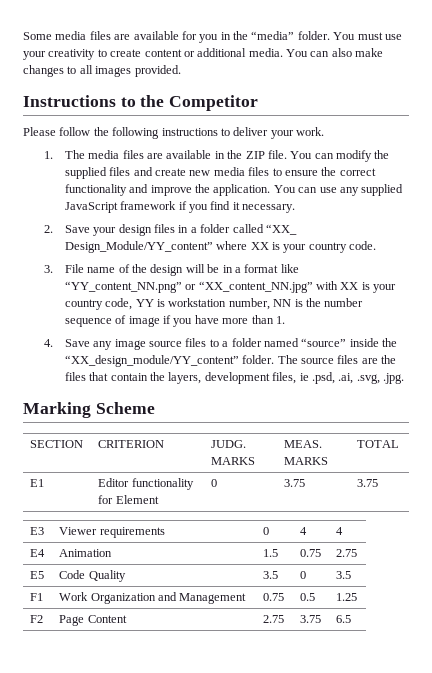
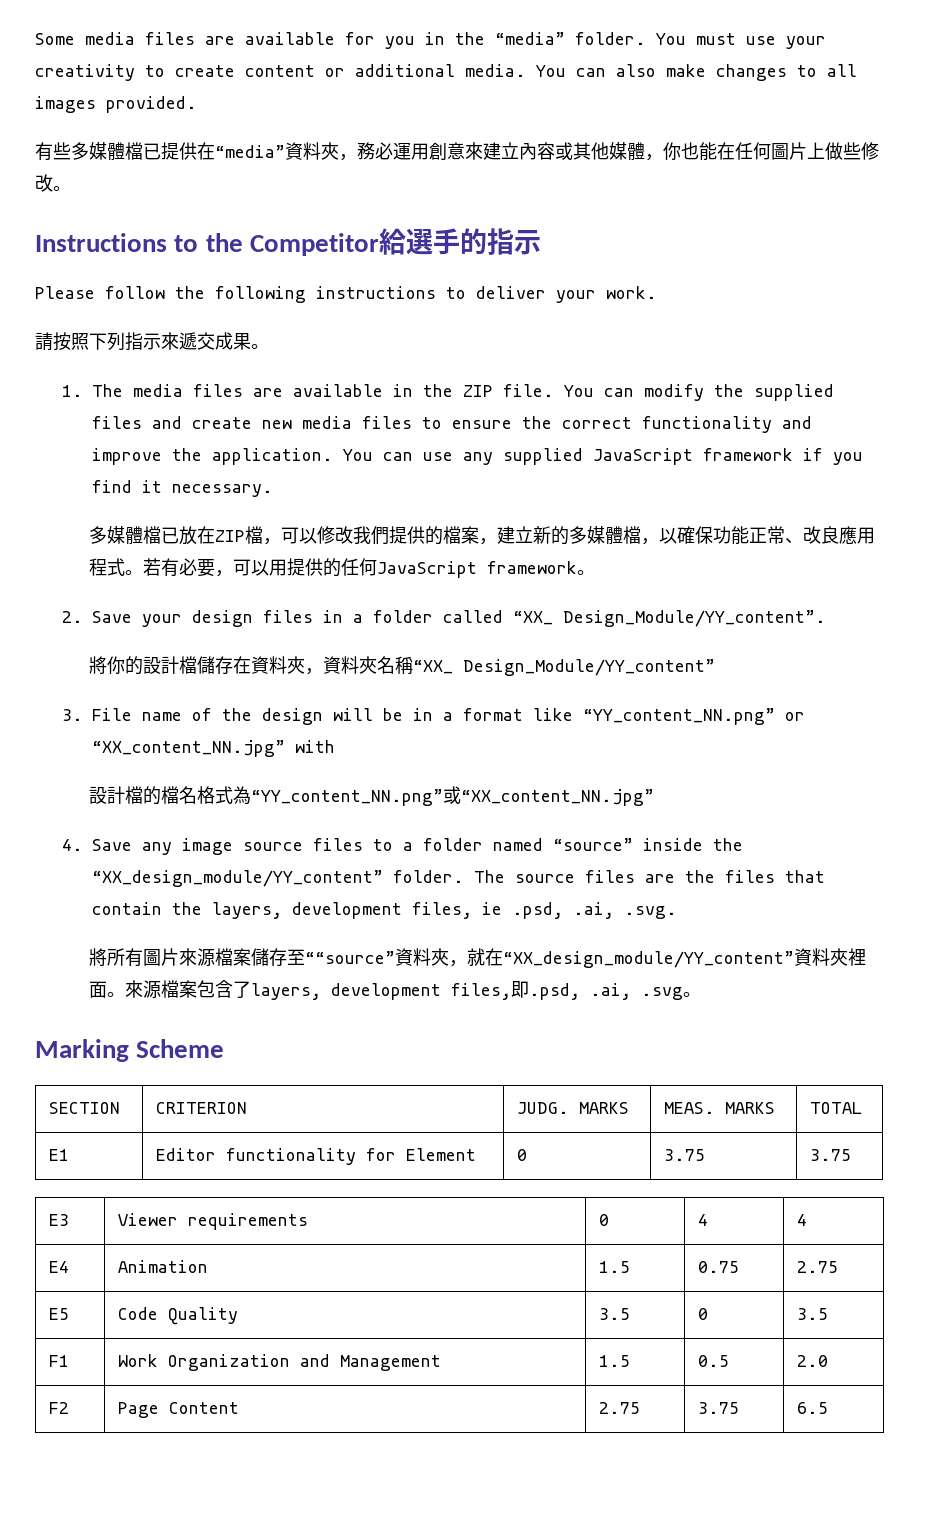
(181, 71) none -> [35,142,879,161] [35,174,71,192] // 有些多媒體檔已提供在“media”資料夾，務必運用創意來建立內容或其他媒體，你也能在任何圖片上做些修改。
(259, 103) none -> [378,228,541,255] 給選手的指示
(324, 131) none -> [35,332,269,351] // 請按照下列指示來遞交成果。
(296, 208) none -> [89,526,876,545] [89,558,596,578] // 多媒體檔已放在ZIP檔，可以修改我們提供的檔案，建立新的多媒體檔，以確保功能正常、改良應用程式。若有必要，可以用提供的任何JavaScript framework。
[64,241,377,253] Design_Module/YY_content” where XX is your country code. -> [563,610,827,627] [89,656,716,676] Design_Module/YY_content”. // 將你的設計檔儲存在資料夾，資料夾名稱“XX_ Design_Module/YY_content”
[340,282,397,293] [64,298,364,310] [64,315,285,327] XX is your country code, YY is workstation number, NN is the number sequence of image if you have more than 1. -> [89,786,655,806] // 設計檔的檔名格式為“YY_content_NN.png”或“XX_content_NN.jpg”
[356,373,405,384] .svg, .jpg. -> [624,906,678,919] [89,948,867,968] [89,980,702,1000] .svg. // 將所有圖片來源檔案儲存至““source”資料夾，就在“XX_design_module/YY_content”資料夾裡面。來源檔案包含了layers, development files,即.psd, .ai, .svg。
[263,593,285,601] 0.75 -> [599,1355,631,1367] 1.5
[336,593,358,601] 1.25 -> [797,1355,829,1367] 2.0

